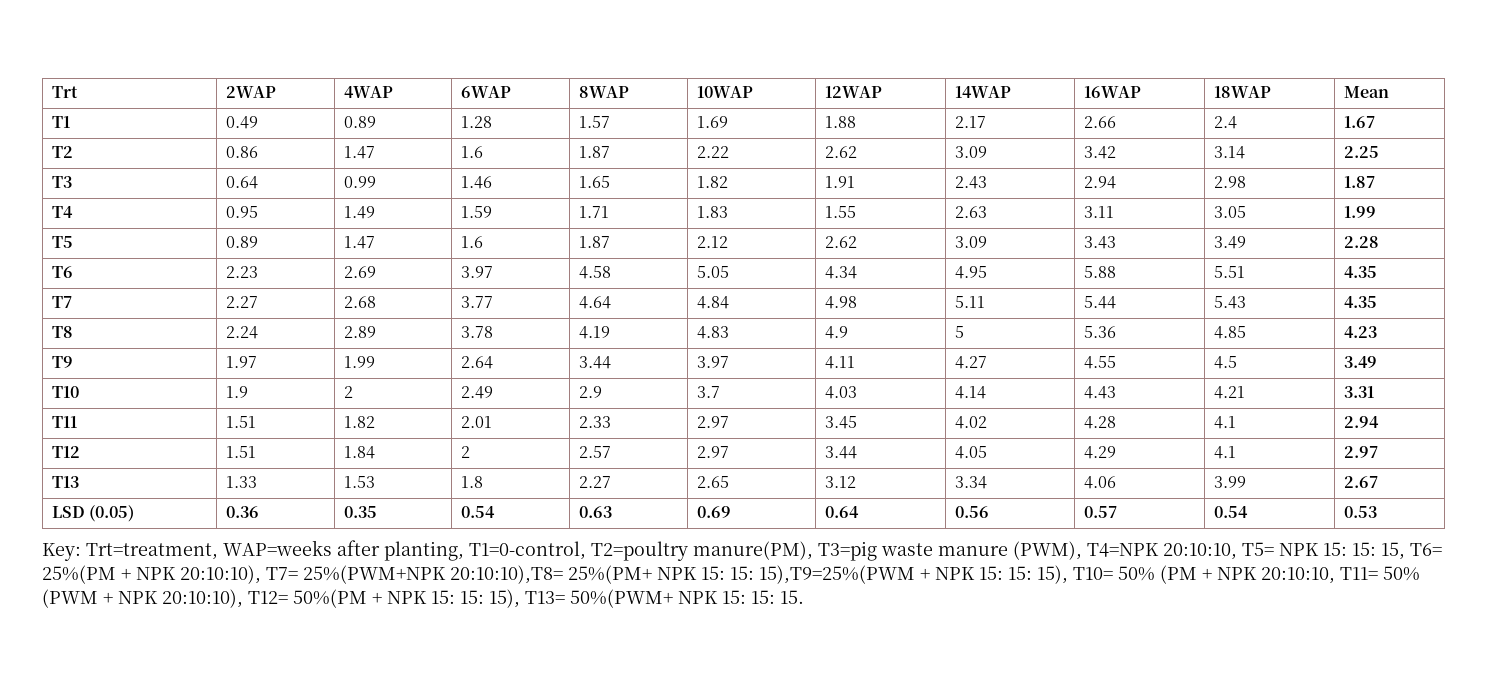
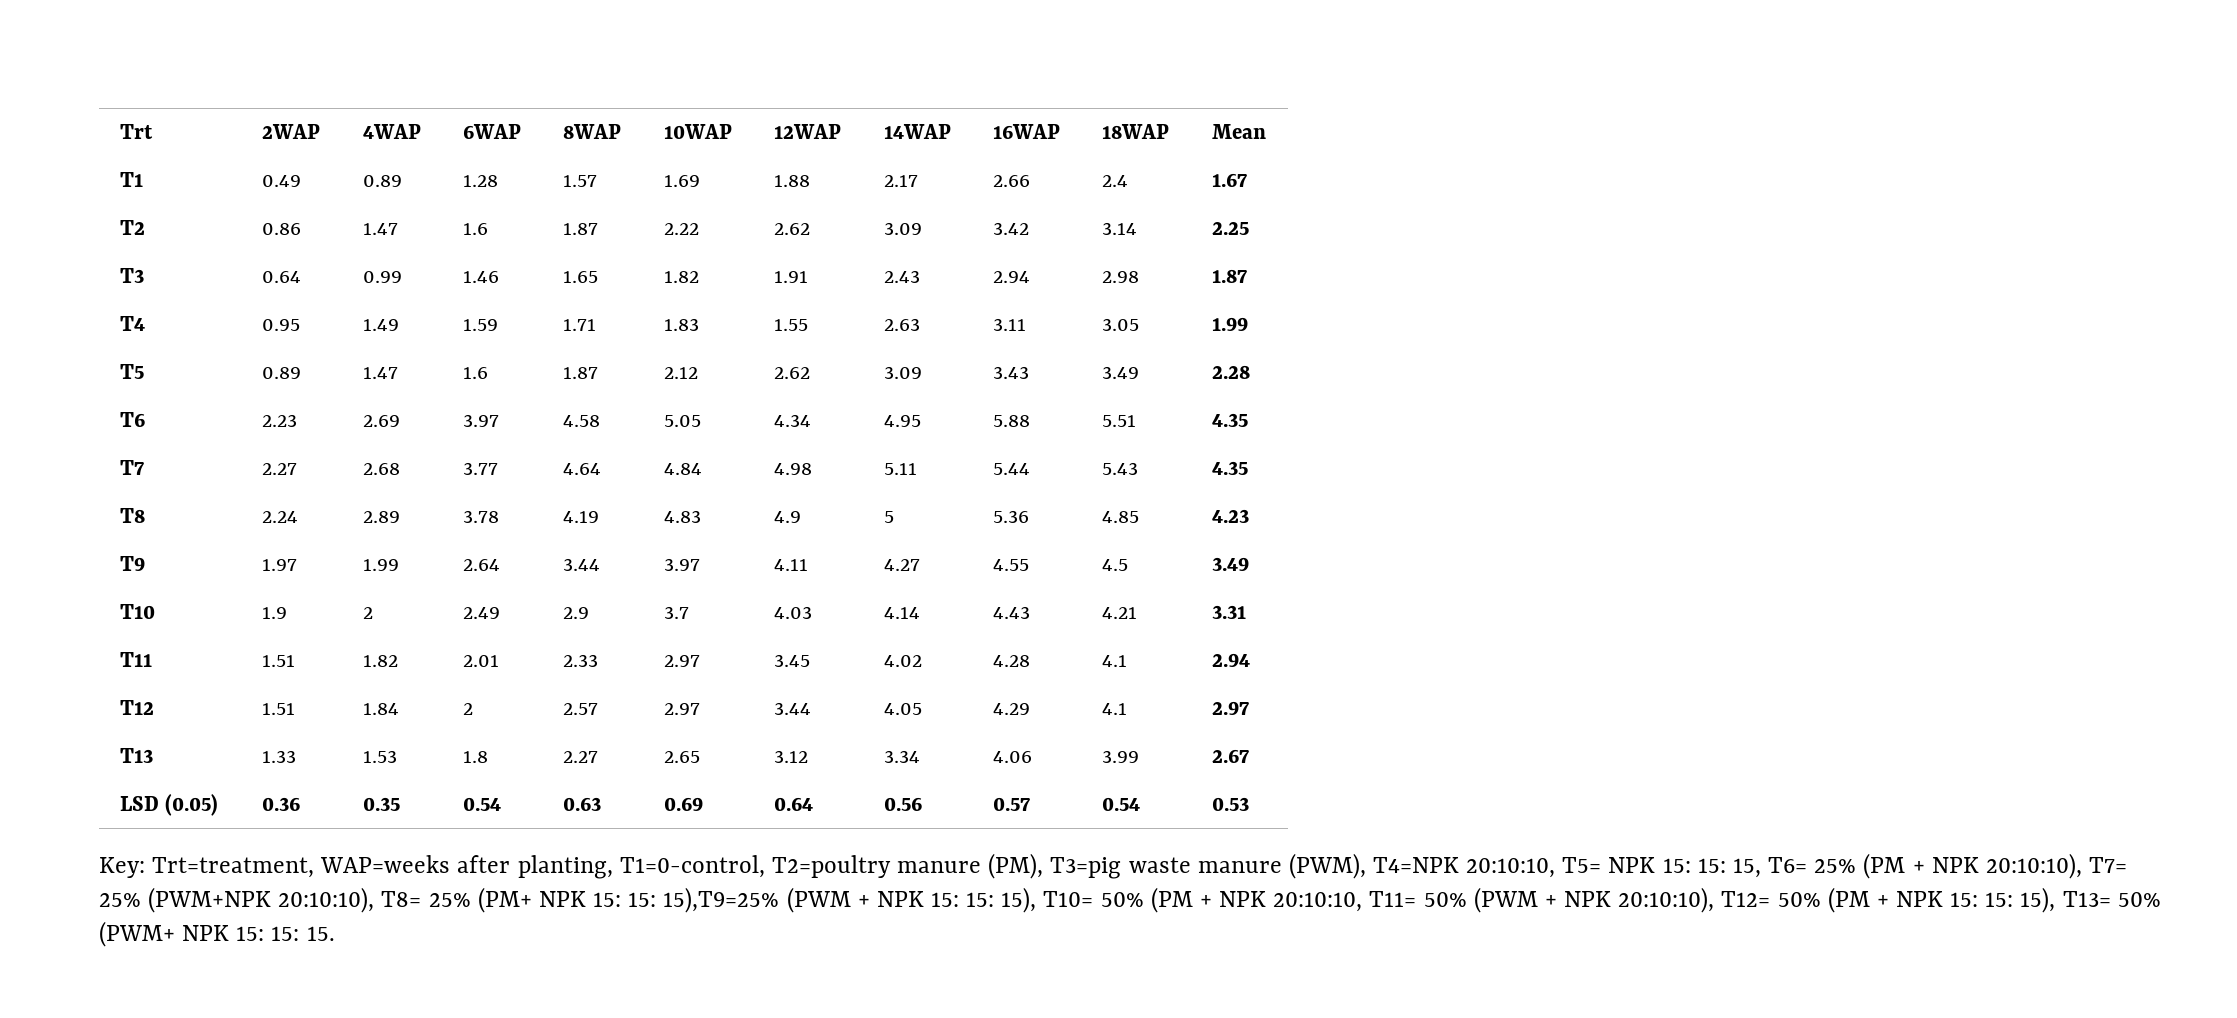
[693,541,813,560] manure(PM), -> [897,853,1044,879] manure (PM),
[42,565,116,584] 25%(PM -> [1814,853,1906,879] 25% (PM
[303,565,915,584] 25%(PWM+NPK 20:10:10),T8= 25%(PM+ NPK 15: 15: 15),T9=25%(PWM -> [99,887,851,913] 25% (PWM+NPK 20:10:10), T8= 25% (PM+ NPK 15: 15: 15),T9=25% (PWM
[293,589,367,608] 50%(PM -> [1777,887,1870,913] 50% (PM
[570,589,673,608] 50%(PWM+ -> [2117,892,2161,907] [99,921,175,947] 50% (PWM+

